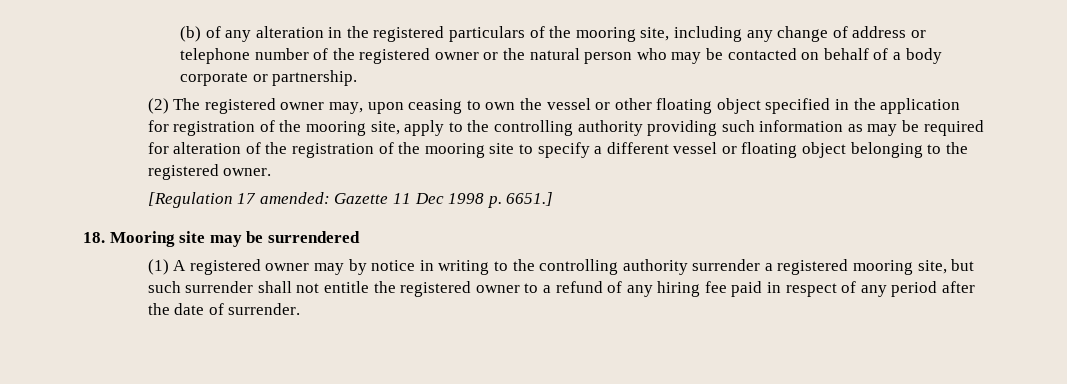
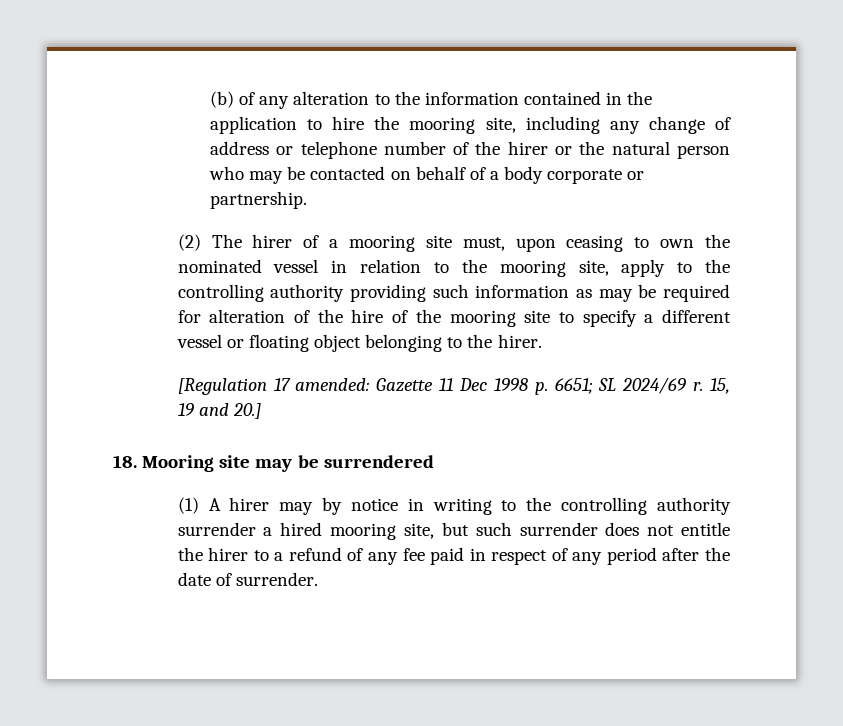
[328,26,545,42] in the registered particulars of -> [374,91,653,105] [209,116,365,134] to the information contained in the application to hire
[359,48,479,64] registered owner -> [507,141,548,155] hirer
[204,98,363,114] registered owner may, -> [252,234,505,252] hirer of a mooring site must,
[546,98,961,114] [147,120,275,136] vessel or other floating object specified in the application for registration of -> [177,259,449,273] nominated vessel in relation to
[291,143,374,158] registration -> [351,309,384,323] hire
[147,164,272,180] registered owner. -> [497,334,542,348] hirer.
[506,192,554,206] 6651.] -> [554,377,730,394] [177,403,261,419] 6651; SL 2024/69 r. 15, 19 and 20.]
[189,259,310,275] registered owner -> [229,497,270,511] hirer
[777,259,849,275] registered -> [280,522,323,536] hired
[257,281,292,293] shall -> [605,522,640,536] does
[400,281,520,297] registered owner -> [208,547,249,561] hirer
[657,281,701,297] hiring -> (398, 558) none

